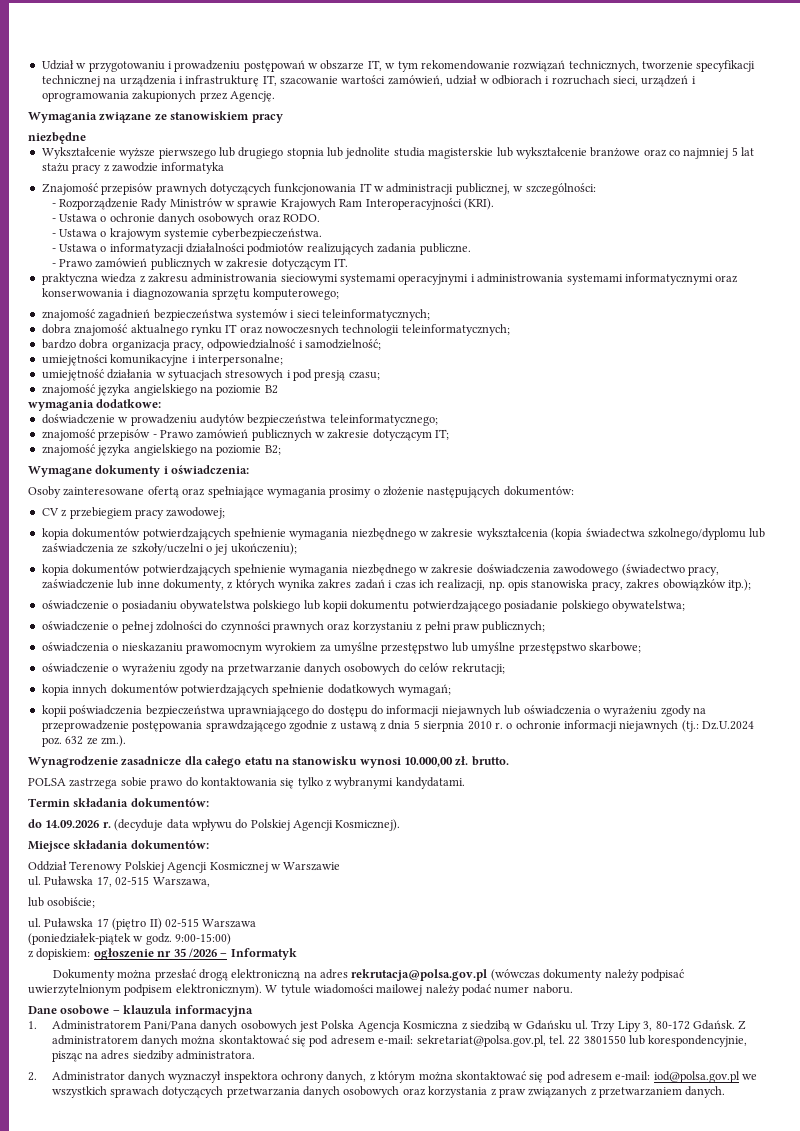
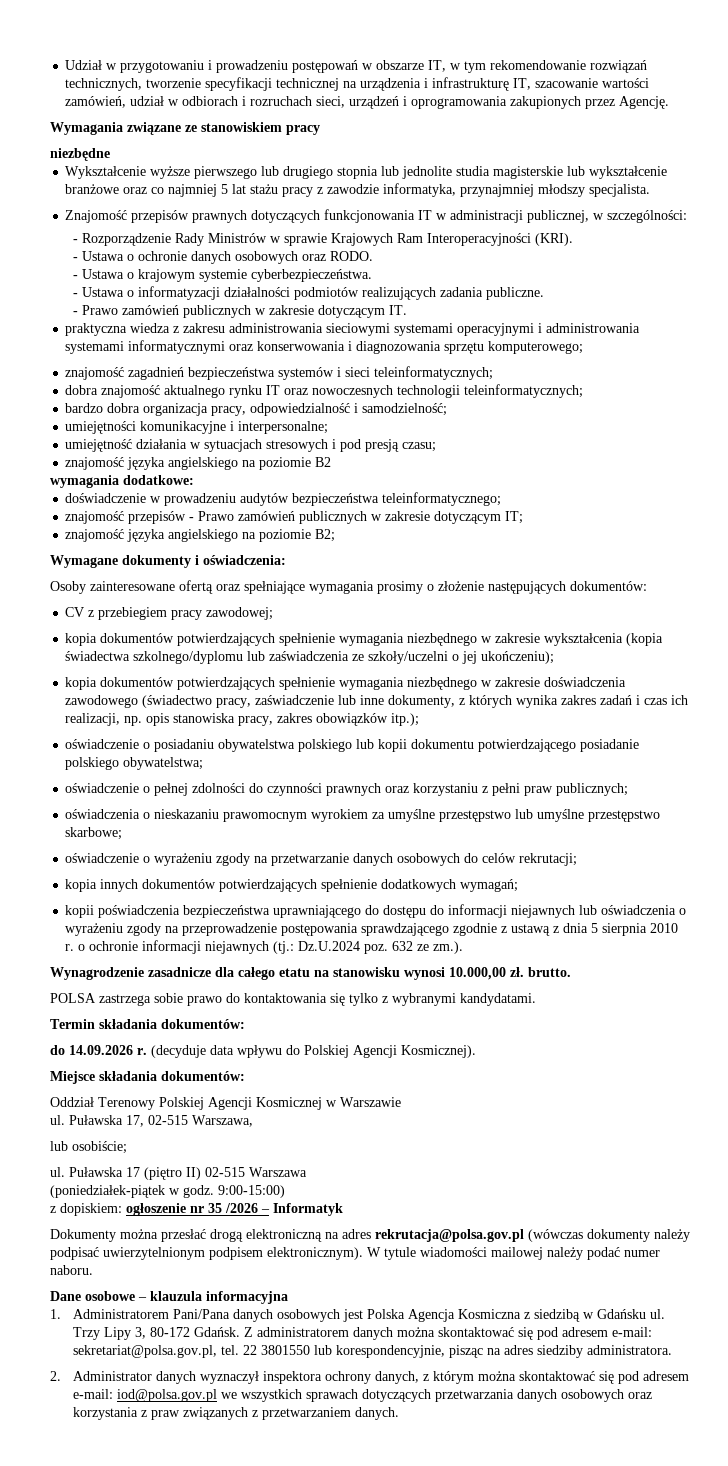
[161,162,225,174] informatyka -> [383,183,651,197] informatyka, przynajmniej młodszy specjalista.

